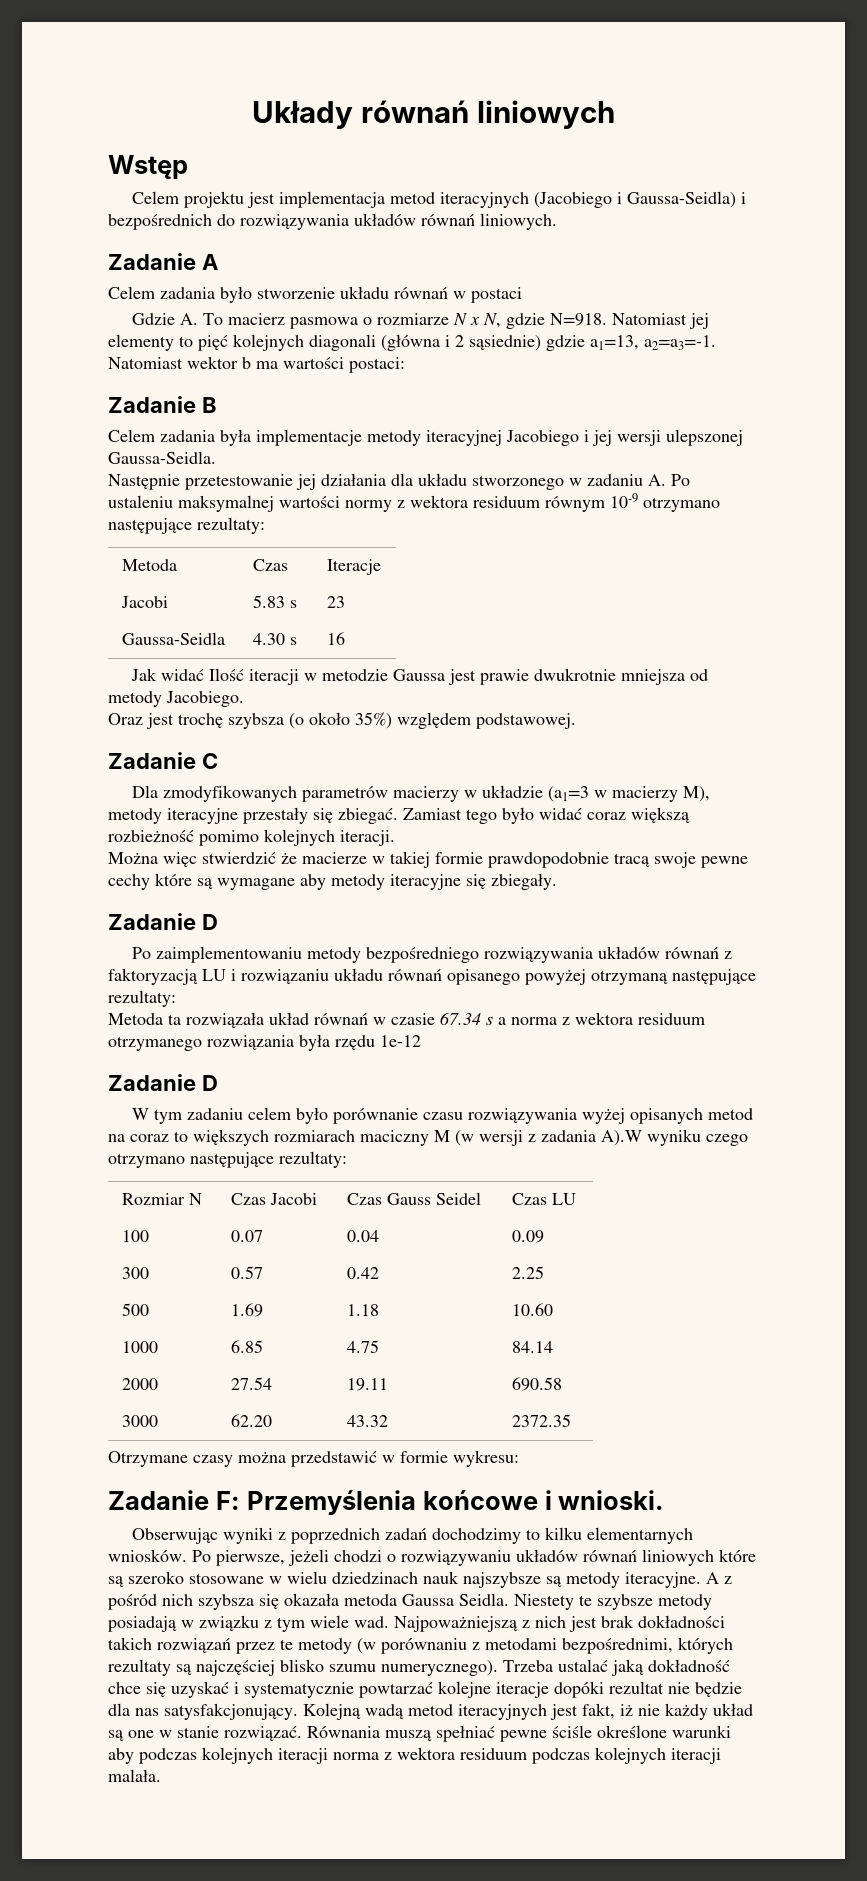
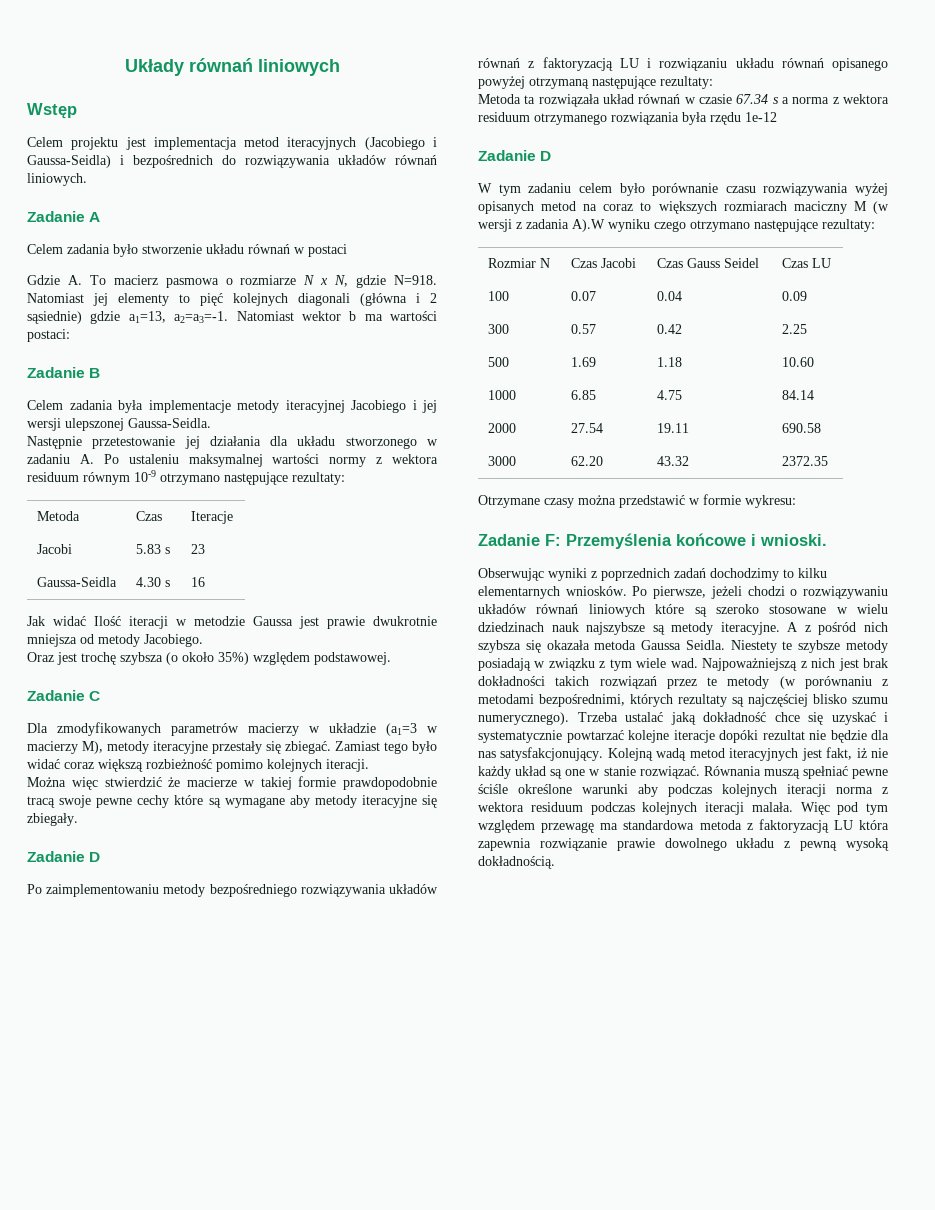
(161, 1775) none -> [800,802,888,815] [478,819,889,833] [478,838,889,851] [478,856,555,869] Więc pod tym względem przewagę ma standardowa metoda z faktoryzacją LU która zapewnia rozwiązanie prawie dowolnego układu z pewną wysoką dokładnością.

